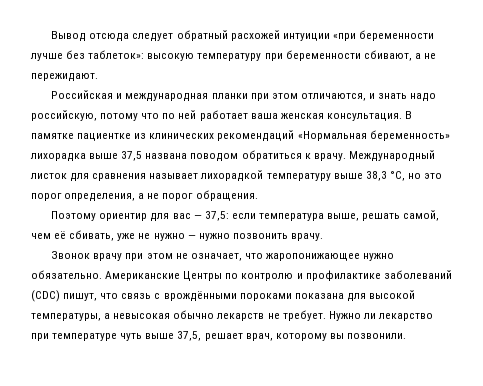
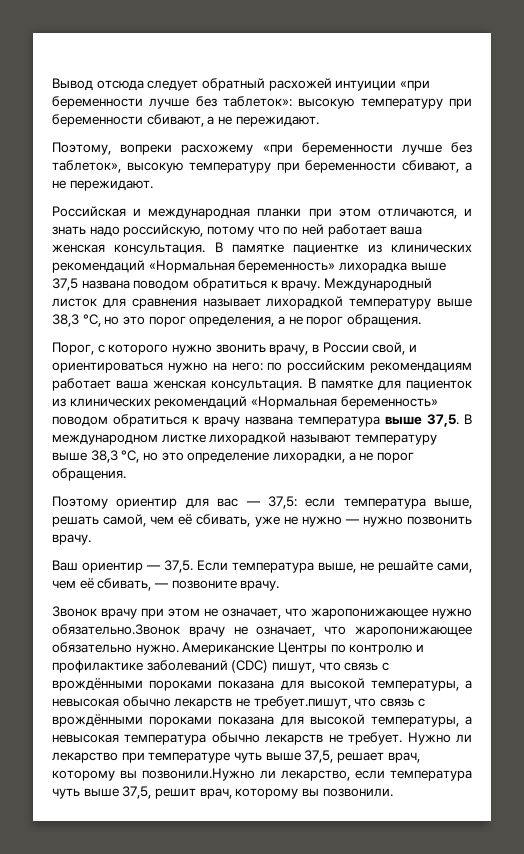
(98, 77) none -> [52,142,472,155] [52,160,472,173] [52,180,153,191] // Поэтому, вопреки расхожему «при беременности лучше без таблеток», высокую температуру при беременности сбивают, а не пережидают.
(258, 195) none -> [52,342,417,355] [52,360,472,373] [52,378,473,391] [52,396,438,409] [52,414,472,427] [52,432,437,445] [52,450,414,463] [52,468,126,481] // Порог, с которого нужно звонить врачу, в России свой, и ориентироваться нужно на него: по российским рекомендациям работает ваша женская консультация. В памятке для пациенток из клинических рекомендаций «Нормальная беременность» поводом обратиться к врачу названа температура выше 37,5. В международном листке лихорадкой называют температуру выше 38,3 °C, но это определение лихорадки, а не порог обращения.
(323, 237) none -> [52,560,472,573] [52,578,280,591] // Ваш ориентир — 37,5. Если температура выше, не решайте сами, чем её сбивать, — позвоните врачу.
[31,270,102,279] обязательно. -> [52,624,473,637] [52,642,179,655] обязательно.Звонок врачу не означает, что жаропонижающее обязательно нужно.
(280, 316) none -> [253,696,425,709] [52,714,473,727] [52,732,343,745] требует.пишут, что связь с врождёнными пороками показана для высокой температуры, а невысокая температура обычно лекарств не
(344, 336) none -> [142,768,472,781] [52,786,319,799] позвонили.Нужно ли лекарство, если температура чуть выше 37,5, решит врач, которому вы

